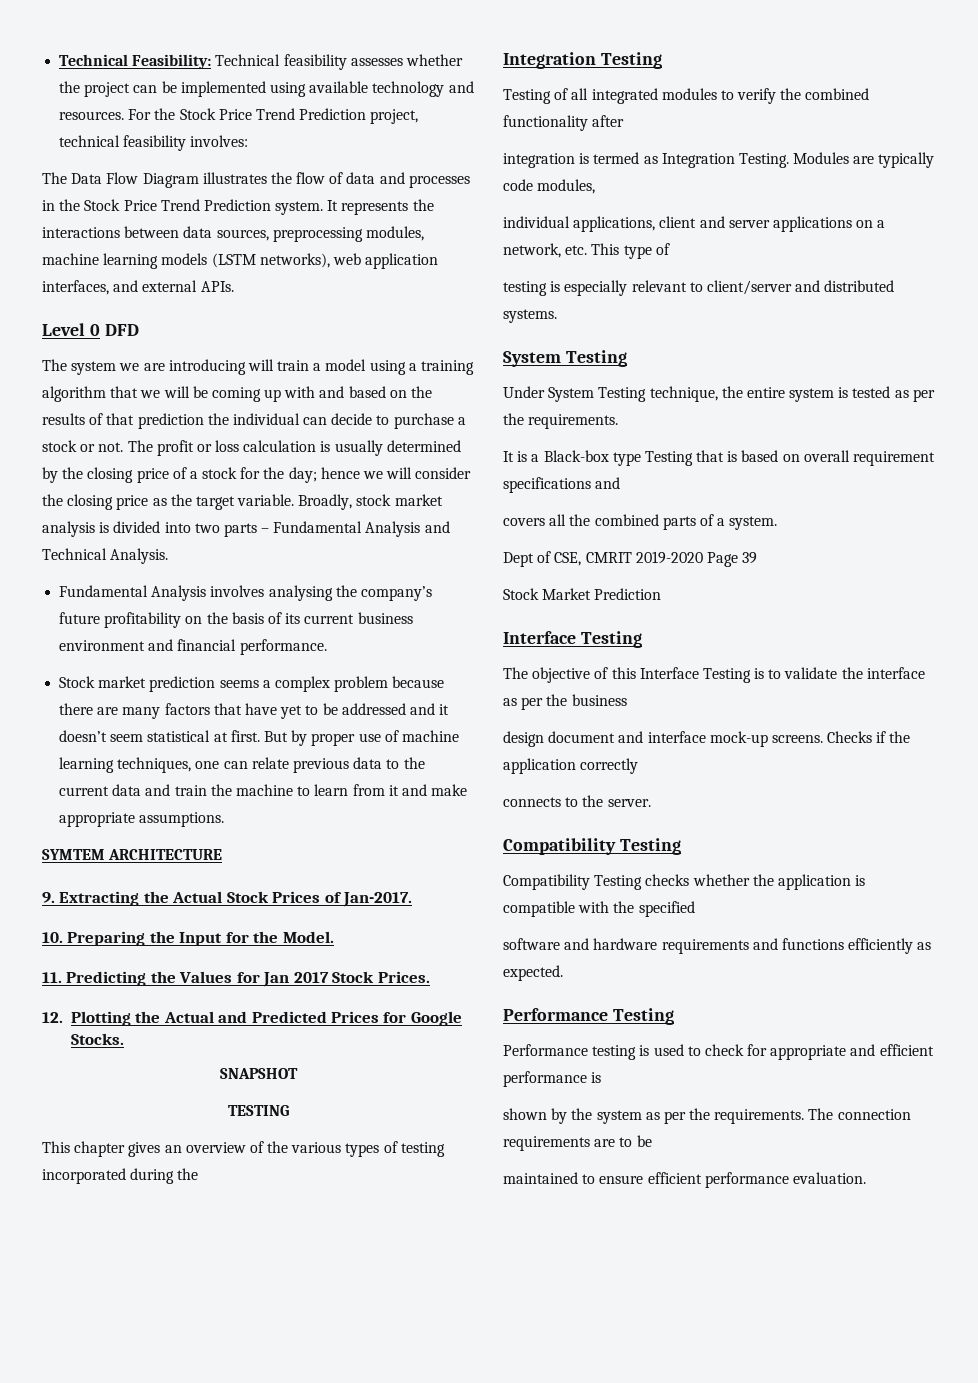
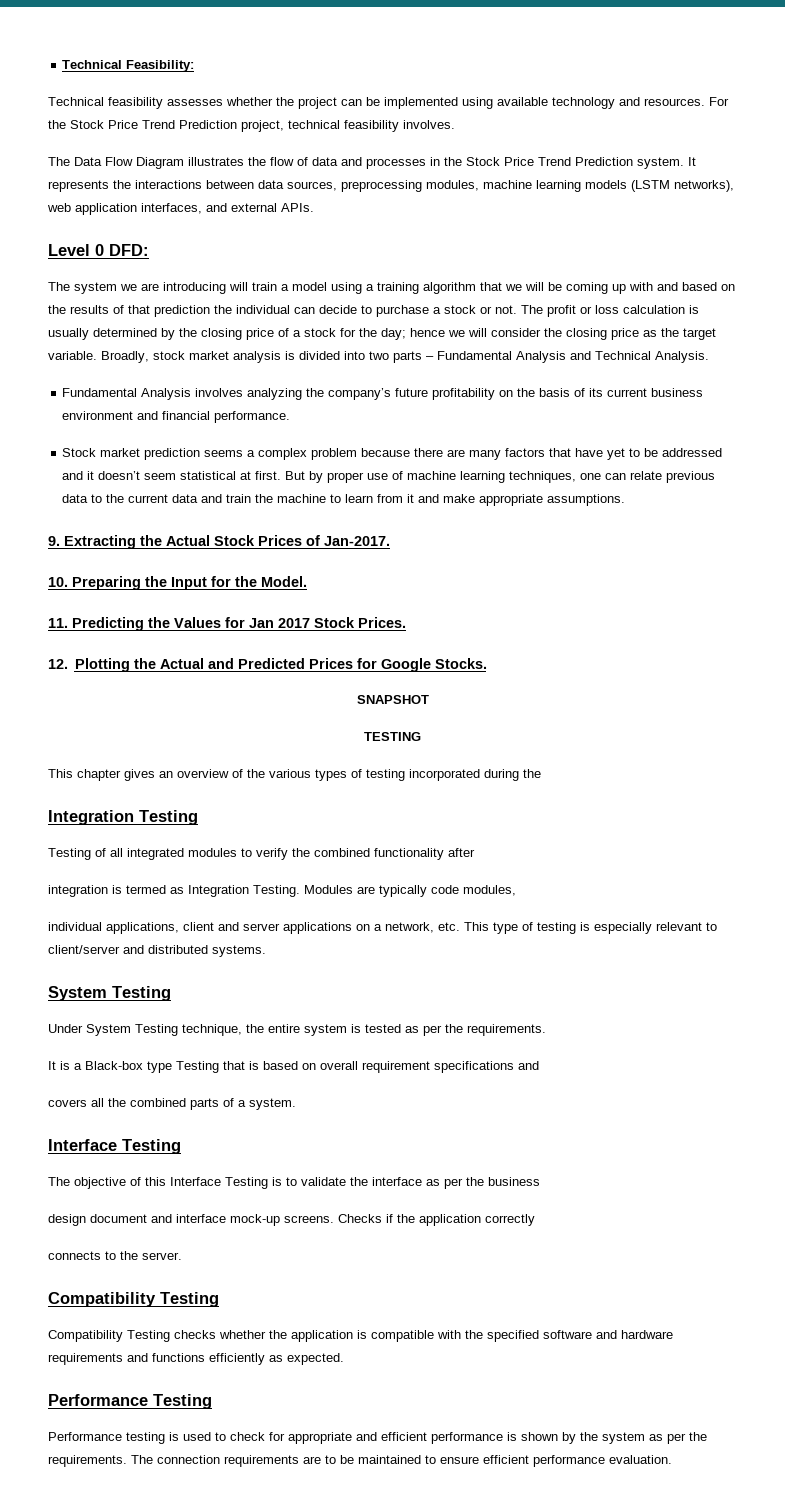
(212, 61) none -> (195, 66) //
[190,135,249,147] involves: -> [403,120,455,129] involves.
[104,324,139,336] DFD -> [109,244,149,256] DFD:
[268,585,333,601] analysing -> [247,388,303,400] analyzing
[42,849,223,860] // SYMTEM ARCHITECTURE -> (626, 500) none
(670, 249) // -> (533, 926) none
[503,551,758,567] [503,588,662,600] // Dept of CSE, CMRIT 2019-2020 Page 39 // Stock Market Prediction -> (296, 1104) none
(695, 909) // -> (539, 1336) none
(602, 1077) // -> (517, 1436) none
(652, 1141) // -> (354, 1459) none

